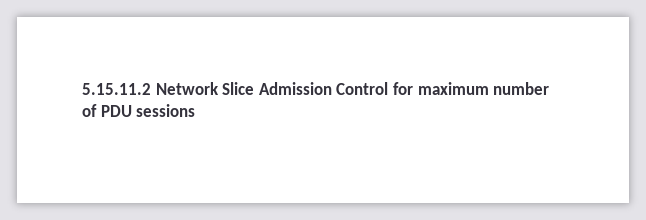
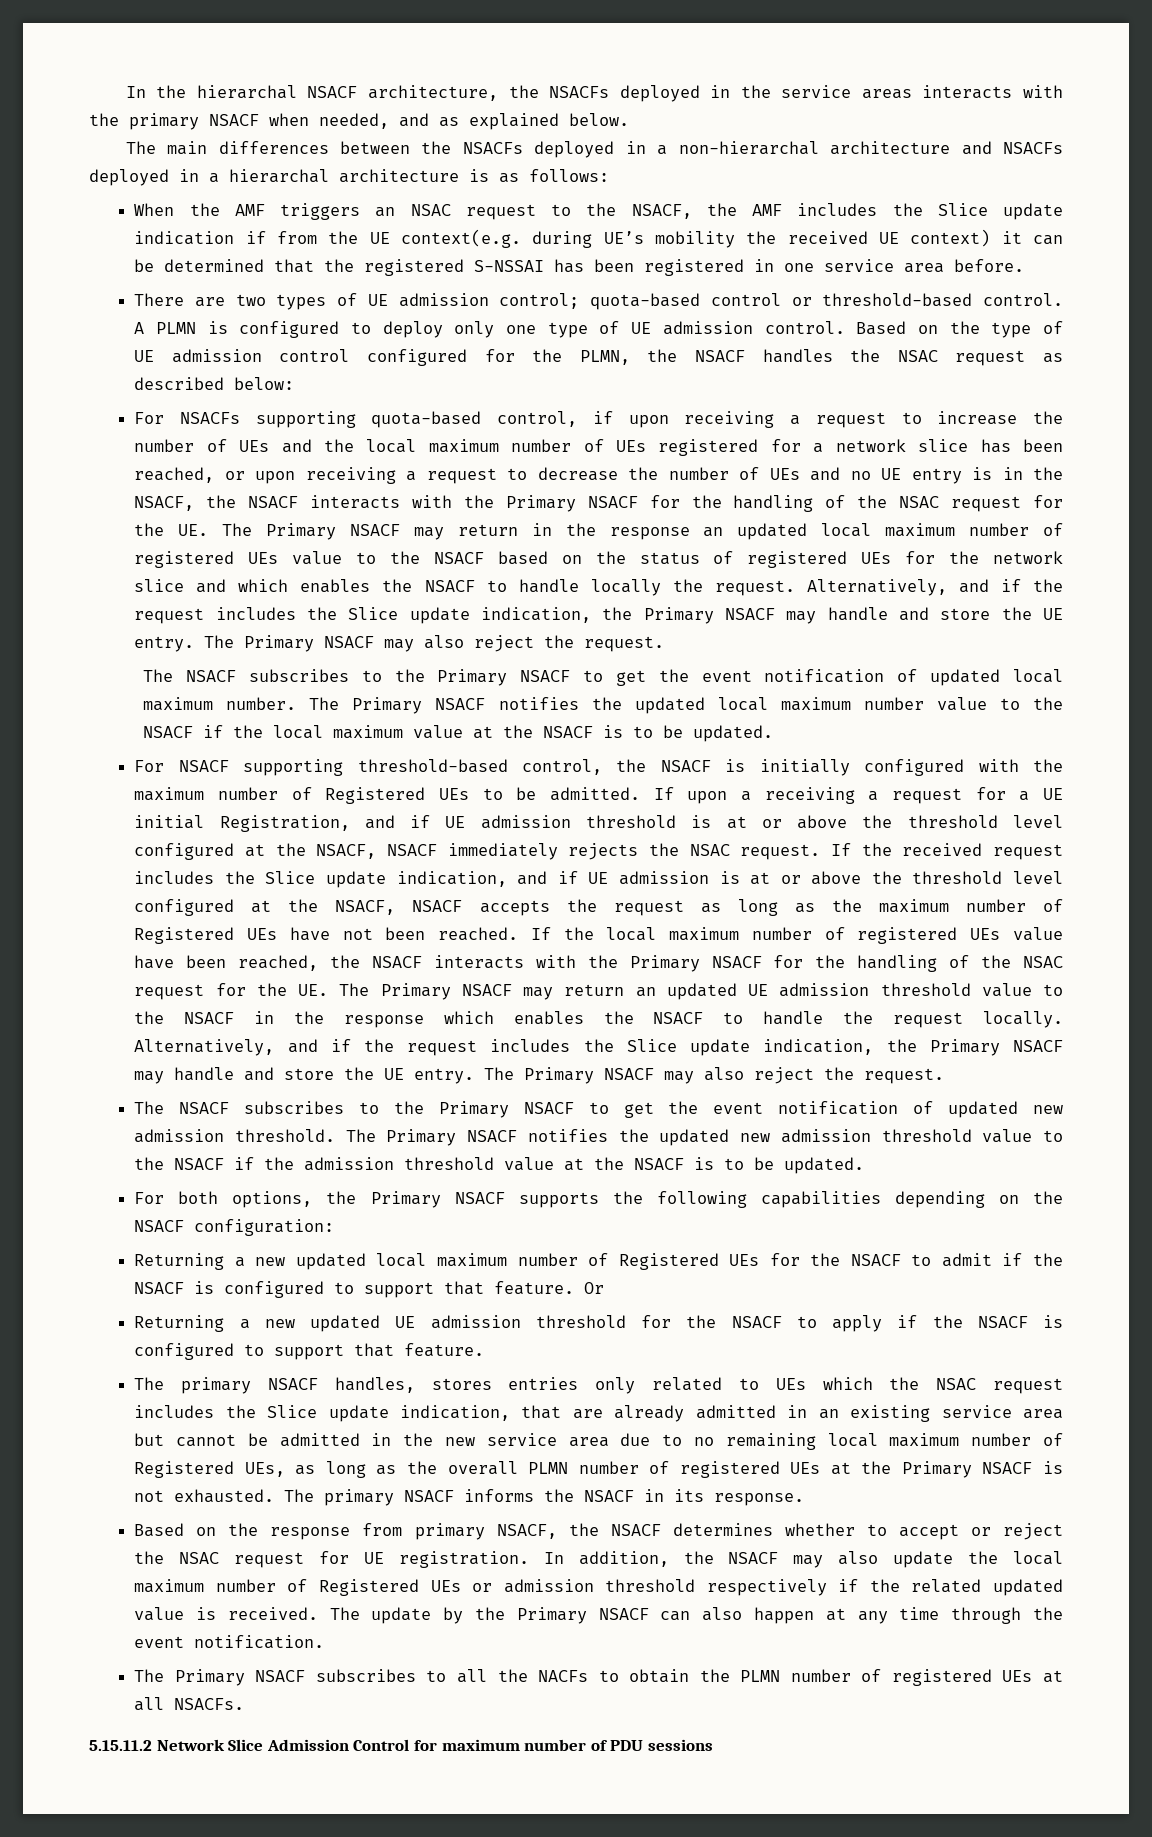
(82, 89) none -> [125,85,1063,102] [89,113,629,130] [125,141,1063,158] [89,169,609,186] [134,203,1063,220] [134,229,1063,248] [134,259,1025,276] [134,293,1063,310] [134,321,1064,338] [134,349,1063,366] [134,377,295,390] [134,411,1063,428] [134,439,1063,456] [134,467,1063,484] [134,495,1063,512] [134,523,1063,540] [134,551,1063,568] [134,579,1063,596] [134,607,1063,624] [134,635,665,652] [143,669,1063,686] [143,697,1063,714] [143,725,774,742] [134,759,1063,776] [134,787,1063,804] [134,815,1064,832] [134,843,1064,860] [134,871,1064,888] [134,899,1063,916] [134,927,1063,944] [134,955,1063,972] [134,983,1063,1000] [134,1011,1063,1028] [134,1039,1063,1056] [134,1067,945,1084] [134,1101,1063,1118] [134,1129,1063,1146] [134,1157,865,1174] [134,1191,1064,1208] [134,1219,335,1236] [134,1253,1063,1270] [134,1281,605,1298] [134,1315,1063,1332] [134,1343,485,1360] [134,1377,1063,1394] [134,1405,1063,1422] [134,1433,1063,1450] [134,1461,1063,1478] [134,1489,805,1506] [134,1523,1063,1540] [134,1551,1063,1568] [134,1579,1064,1596] [134,1607,1063,1624] [134,1635,325,1649] [134,1669,1063,1686] [134,1697,245,1711] In the hierarchal NSACF architecture, the NSACFs deployed in the service areas interacts with the primary NSACF when needed, and as explained below. // The main differences between the NSACFs deployed in a non-hierarchal architecture and NSACFs deployed in a hierarchal architecture is as follows: // When the AMF triggers an NSAC request to the NSACF, the AMF includes the Slice update indication if from the UE context(e.g. during UE’s mobility the received UE context) it can be determined that the registered S-NSSAI has been registered in one service area before. // There are two types of UE admission control; quota-based control or threshold-based control. A PLMN is configured to deploy only one type of UE admission control. Based on the type of UE admission control configured for the PLMN, the NSACF handles the NSAC request as described below: // For NSACFs supporting quota-based control, if upon receiving a request to increase the number of UEs and the local maximum number of UEs registered for a network slice has been reached, or upon receiving a request to decrease the number of UEs and no UE entry is in the NSACF, the NSACF interacts with the Primary NSACF for the handling of the NSAC request for the UE. The Primary NSACF may return in the response an updated local maximum number of registered UEs value to the NSACF based on the status of registered UEs for the network slice and which enables the NSACF to handle locally the request. Alternatively, and if the request includes the Slice update indication, the Primary NSACF may handle and store the UE entry. The Primary NSACF may also reject the request. // The NSACF subscribes to the Primary NSACF to get the event notification of updated local maximum number. The Primary NSACF notifies the updated local maximum number value to the NSACF if the local maximum value at the NSACF is to be updated. // For NSACF supporting threshold-based control, the NSACF is initially configured with the maximum number of Registered UEs to be admitted. If upon a receiving a request for a UE initial Registration, and if UE admission threshold is at or above the threshold level configured at the NSACF, NSACF immediately rejects the NSAC request. If the received request includes the Slice update indication, and if UE admission is at or above the threshold level configured at the NSACF, NSACF accepts the request as long as the maximum number of Registered UEs have not been reached. If the local maximum number of registered UEs value have been reached, the NSACF interacts with the Primary NSACF for the handling of the NSAC request for the UE. The Primary NSACF may return an updated UE admission threshold value to the NSACF in the response which enables the NSACF to handle the request locally. Alternatively, and if the request includes the Slice update indication, the Primary NSACF may handle and store the UE entry. The Primary NSACF may also reject the request. // The NSACF subscribes to the Primary NSACF to get the event notification of updated new admission threshold. The Primary NSACF notifies the updated new admission threshold value to the NSACF if the admission threshold value at the NSACF is to be updated. // For both options, the Primary NSACF supports the following capabilities depending on the NSACF configuration: // Returning a new updated local maximum number of Registered UEs for the NSACF to admit if the NSACF is configured to support that feature. Or // Returning a new updated UE admission threshold for the NSACF to apply if the NSACF is configured to support that feature. // The primary NSACF handles, stores entries only related to UEs which the NSAC request includes the Slice update indication, that are already admitted in an existing service area but cannot be admitted in the new service area due to no remaining local maximum number of Registered UEs, as long as the overall PLMN number of registered UEs at the Primary NSACF is not exhausted. The primary NSACF informs the NSACF in its response. // Based on the response from primary NSACF, the NSACF determines whether to accept or reject the NSAC request for UE registration. In addition, the NSACF may also update the local maximum number of Registered UEs or admission threshold respectively if the related updated value is received. The update by the Primary NSACF can also happen at any time through the event notification. // The Primary NSACF subscribes to all the NACFs to obtain the PLMN number of registered UEs at all NSACFs. //

